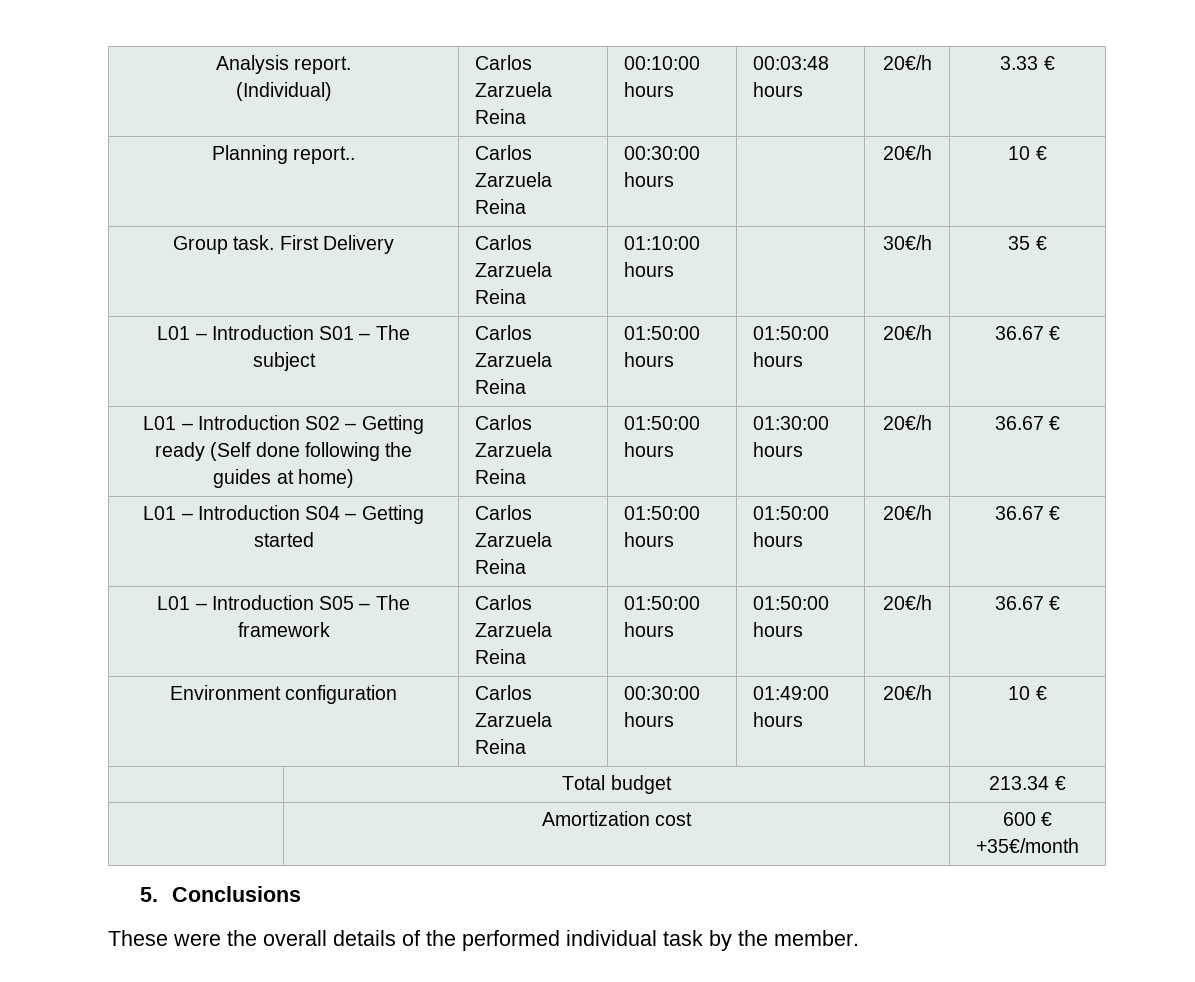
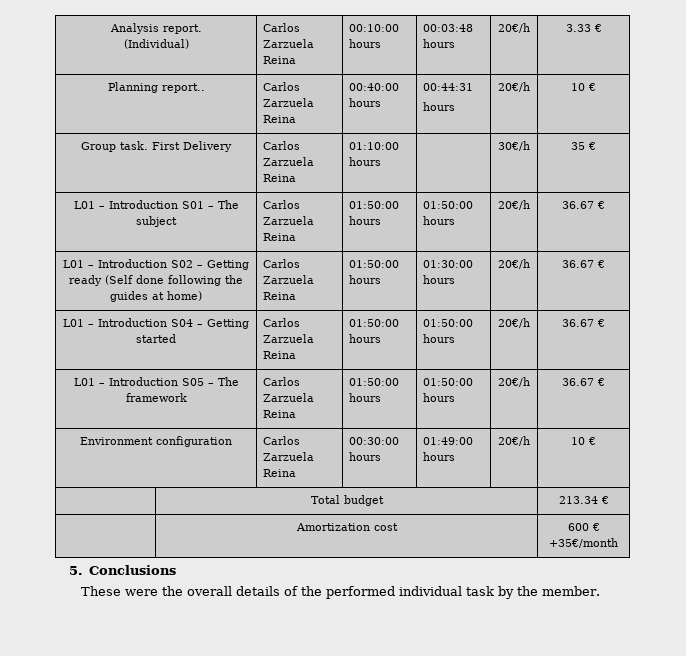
[624,146,701,160] [624,172,675,187] 00:30:00 hours | -> [348,83,399,91] [348,98,381,107] [422,83,473,91] [422,102,455,111] 00:40:00 hours | 00:44:31 // hours

